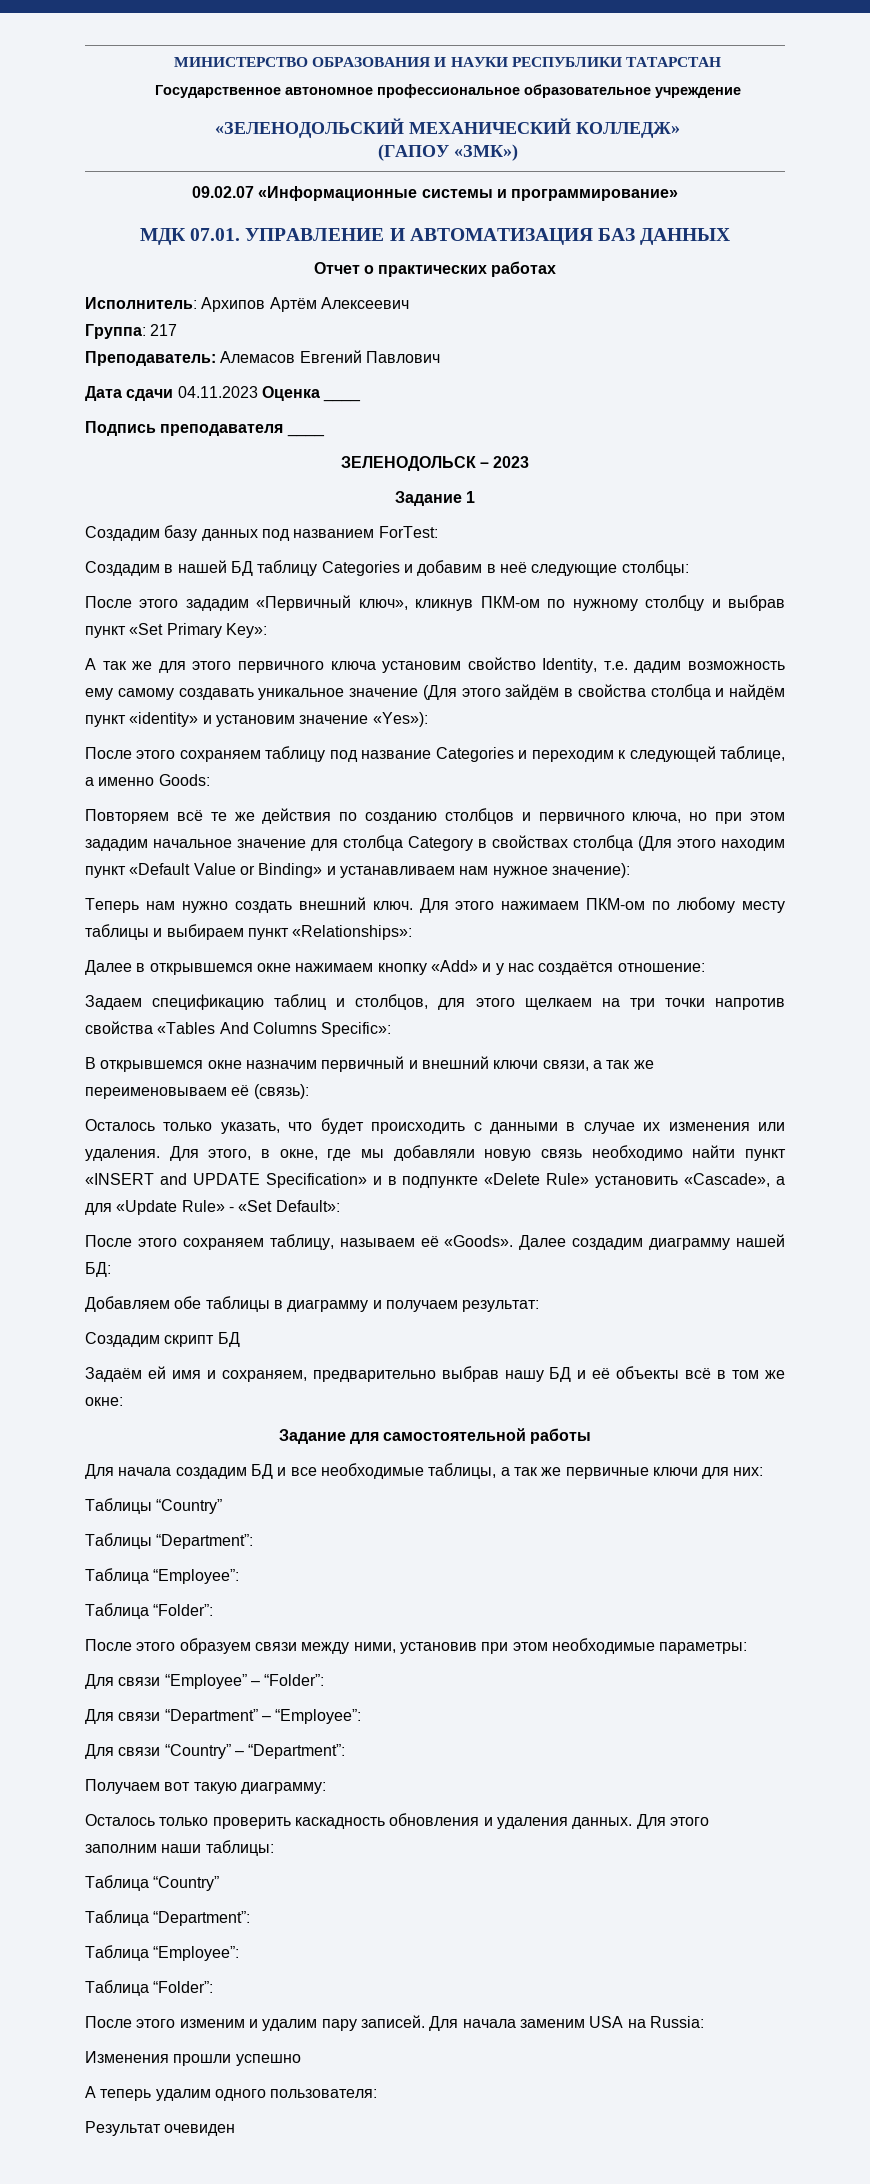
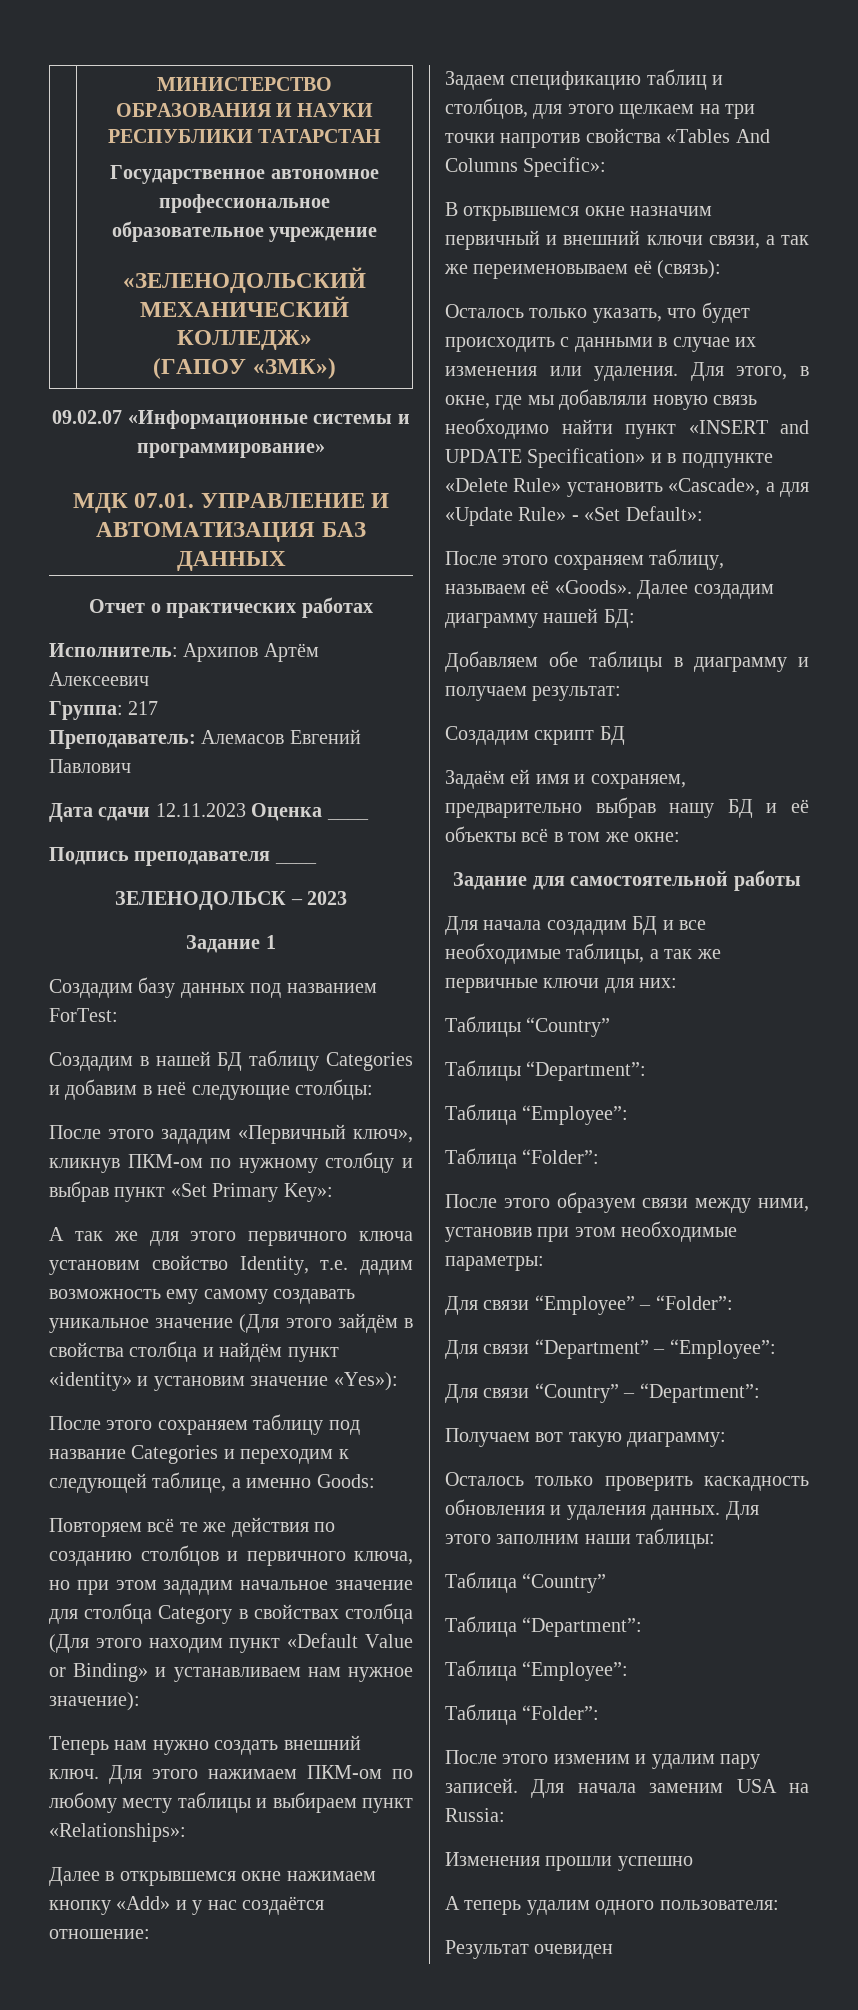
[177,386,258,398] 04.11.2023 -> [155,803,246,817] 12.11.2023

